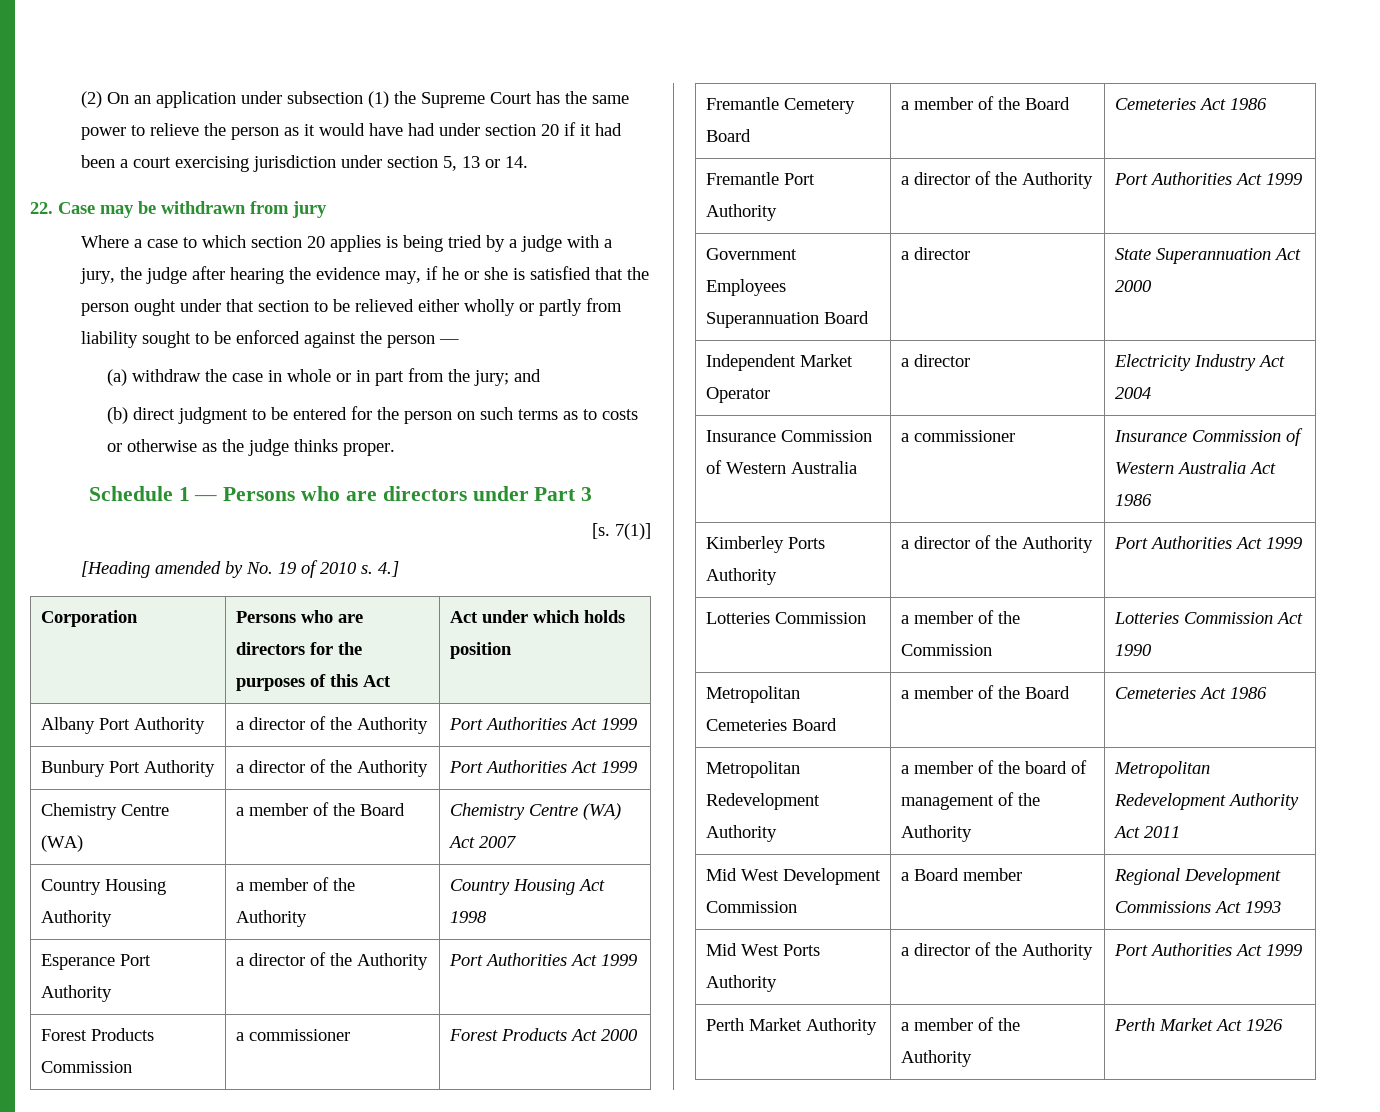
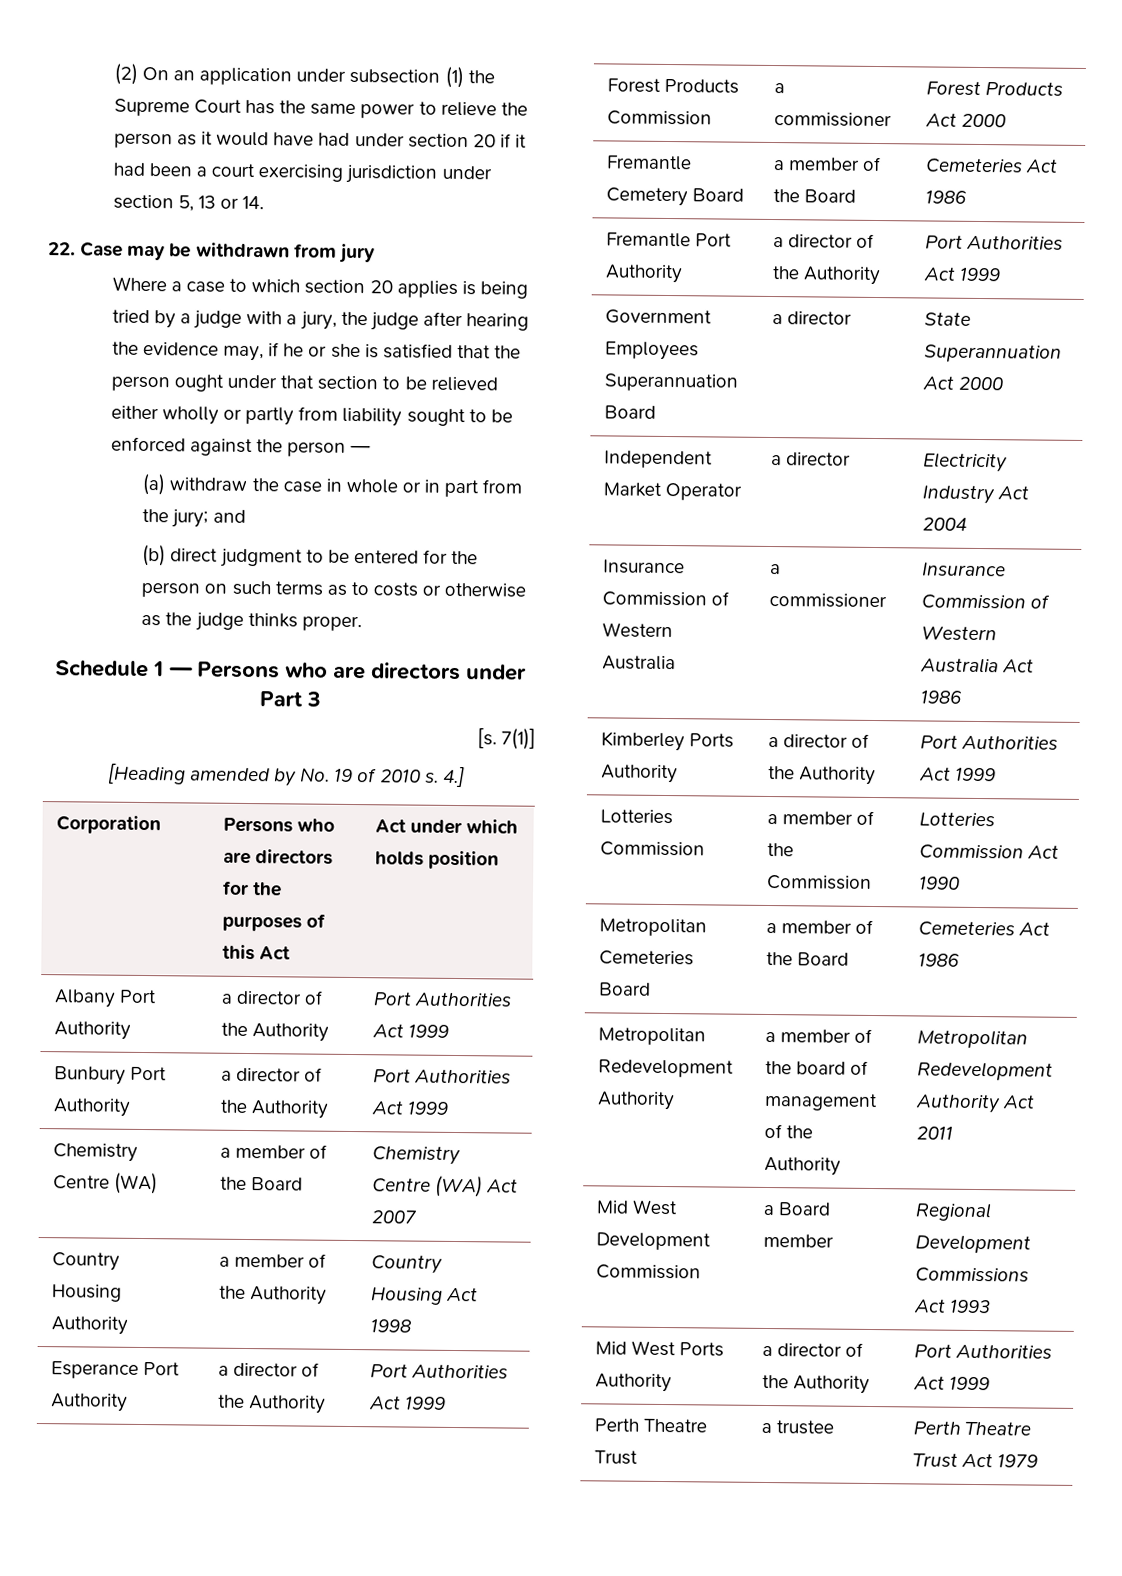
[748,1018,877,1035] [900,1017,1020,1031] [900,1050,972,1067] [1113,1018,1283,1031] Market Authority | a member of the Authority | Perth Market Act 1926 -> [642,1418,707,1433] [593,1450,638,1465] [760,1420,834,1435] [912,1421,1031,1436] [912,1453,1038,1468] Theatre Trust | a trustee | Perth Theatre Trust Act 1979

